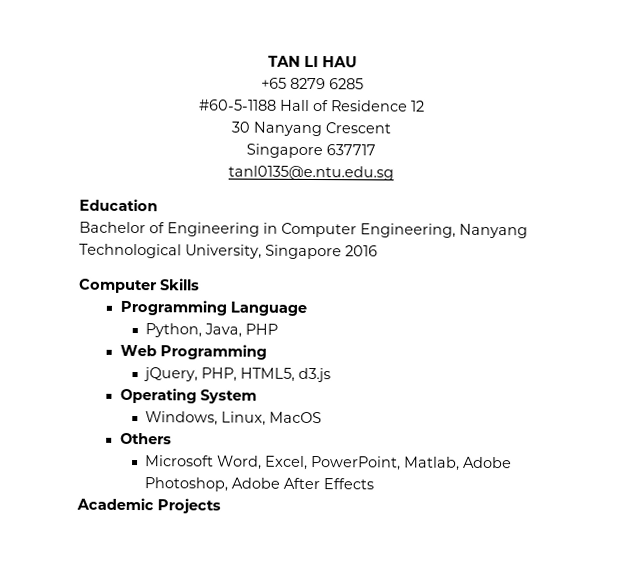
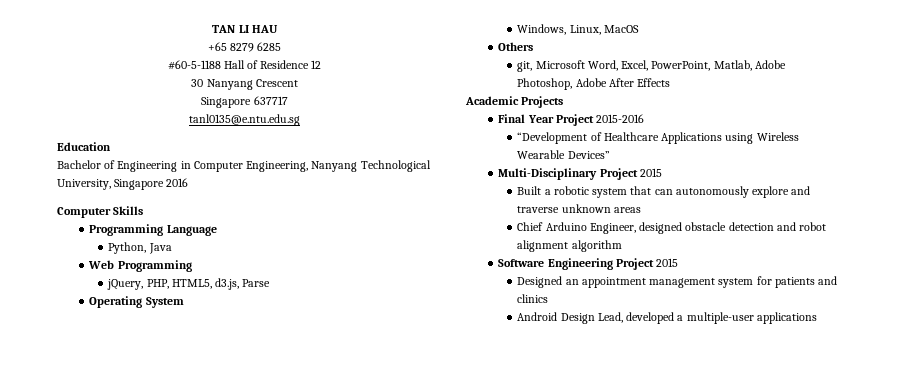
[204,323,279,338] Java, PHP -> [148,243,172,254] Java
[298,367,332,383] d3.js -> [215,278,271,290] d3.js, Parse
(172, 438) none -> [517,61,533,72] git,
(221, 506) none -> [498,114,645,126] [517,132,799,144] [517,150,610,159] [498,168,662,180] [517,186,811,198] [517,204,641,213] [517,222,827,234] [517,240,622,252] [498,258,679,270] [517,276,838,288] [517,294,549,303] [517,312,817,324] // Final Year Project 2015-2016 // “Development of Healthcare Applications using Wireless Wearable Devices” // Multi-Disciplinary Project 2015 // Built a robotic system that can autonomously explore and traverse unknown areas // Chief Arduino Engineer, designed obstacle detection and robot alignment algorithm // Software Engineering Project 2015 // Designed an appointment management system for patients and clinics // Android Design Lead, developed a multiple-user applications

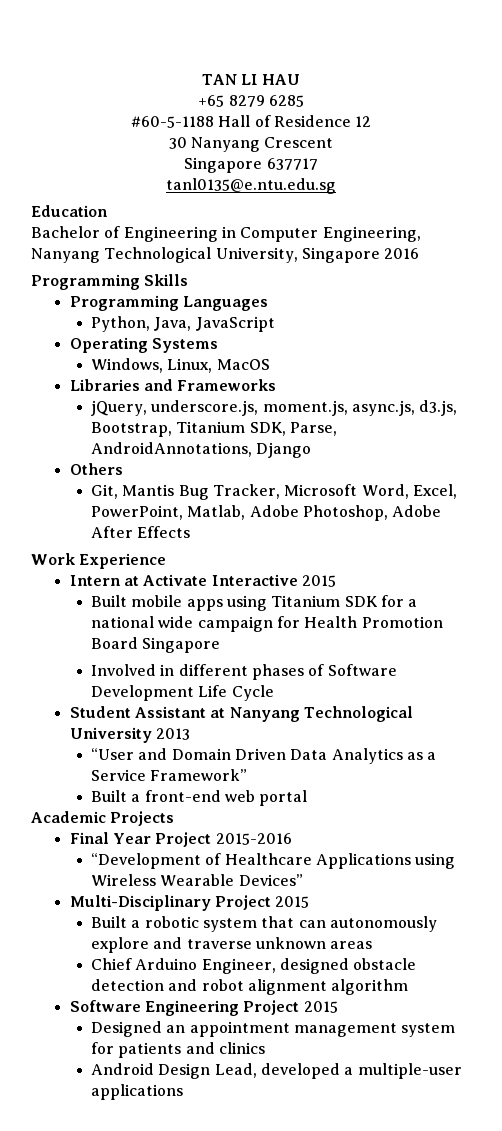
[57,207,111,218] Computer -> [31,274,140,290] Programming
[166,225,217,236] Language -> [183,296,269,311] Languages
[148,243,172,254] [88,260,192,272] [107,278,271,290] Java // Web Programming // jQuery, PHP, HTML5, d3.js, Parse -> [154,316,275,332] Java, JavaScript
[145,297,184,308] System -> [152,338,219,353] Systems
[498,42,534,51] [517,61,533,72] Others // git, -> [69,379,277,391] [91,400,458,416] [91,421,337,437] [91,442,312,458] [69,463,123,475] [91,484,280,500] Libraries and Frameworks // jQuery, underscore.js, moment.js, async.js, d3.js, Bootstrap, Titanium SDK, Parse, AndroidAnnotations, Django // Others // Git, Mantis Bug Tracker,
(671, 82) none -> [31,553,167,569] [69,574,337,587] [91,595,418,611] [91,616,443,632] [91,637,221,653] [91,664,397,680] [91,685,274,701] [69,706,414,722] [69,727,191,743] [91,748,437,764] [91,769,248,781] [91,790,308,806] // Work Experience // Intern at Activate Interactive 2015 // Built mobile apps using Titanium SDK for a national wide campaign for Health Promotion Board Singapore // Involved in different phases of Software Development Life Cycle // Student Assistant at Nanyang Technological University 2013 // “User and Domain Driven Data Analytics as a Service Framework” // Built a front-end web portal

